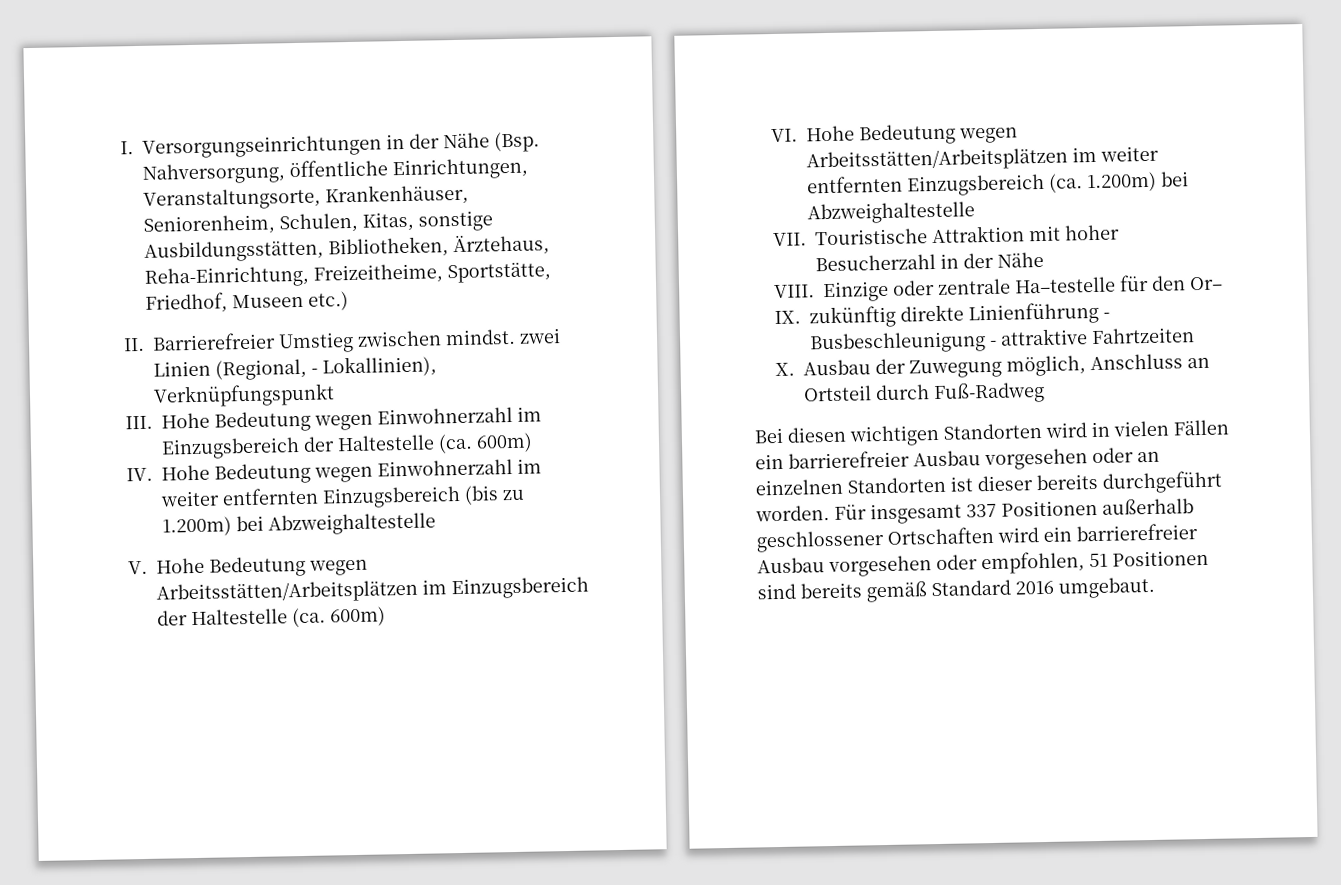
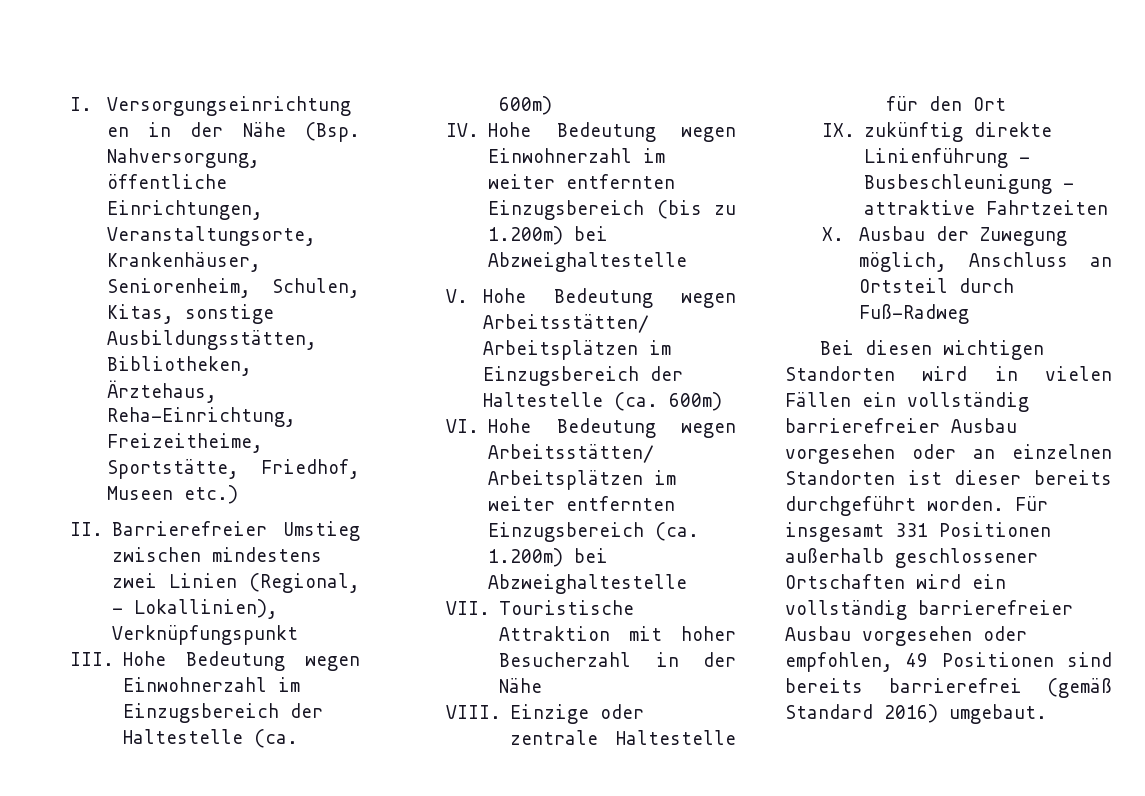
[444,328,516,346] mindst. -> [212,547,323,562] mindestens
[1013,276,1116,294] Ha–testelle -> [616,730,736,745] Haltestelle
[1188,276,1223,291] Or– -> [973,97,1007,111] Ort
(784, 461) none -> [907,392,1029,412] vollständig
[966,503,997,518] 337 -> [895,523,928,537] 331
(1072, 534) none -> [785,600,907,620] vollständig
[1089,552,1108,568] 51 -> [906,653,929,667] 49
[866,579,1054,603] gemäß Standard 2016 -> [888,678,1112,698] [785,704,938,723] barrierefrei (gemäß Standard 2016)

